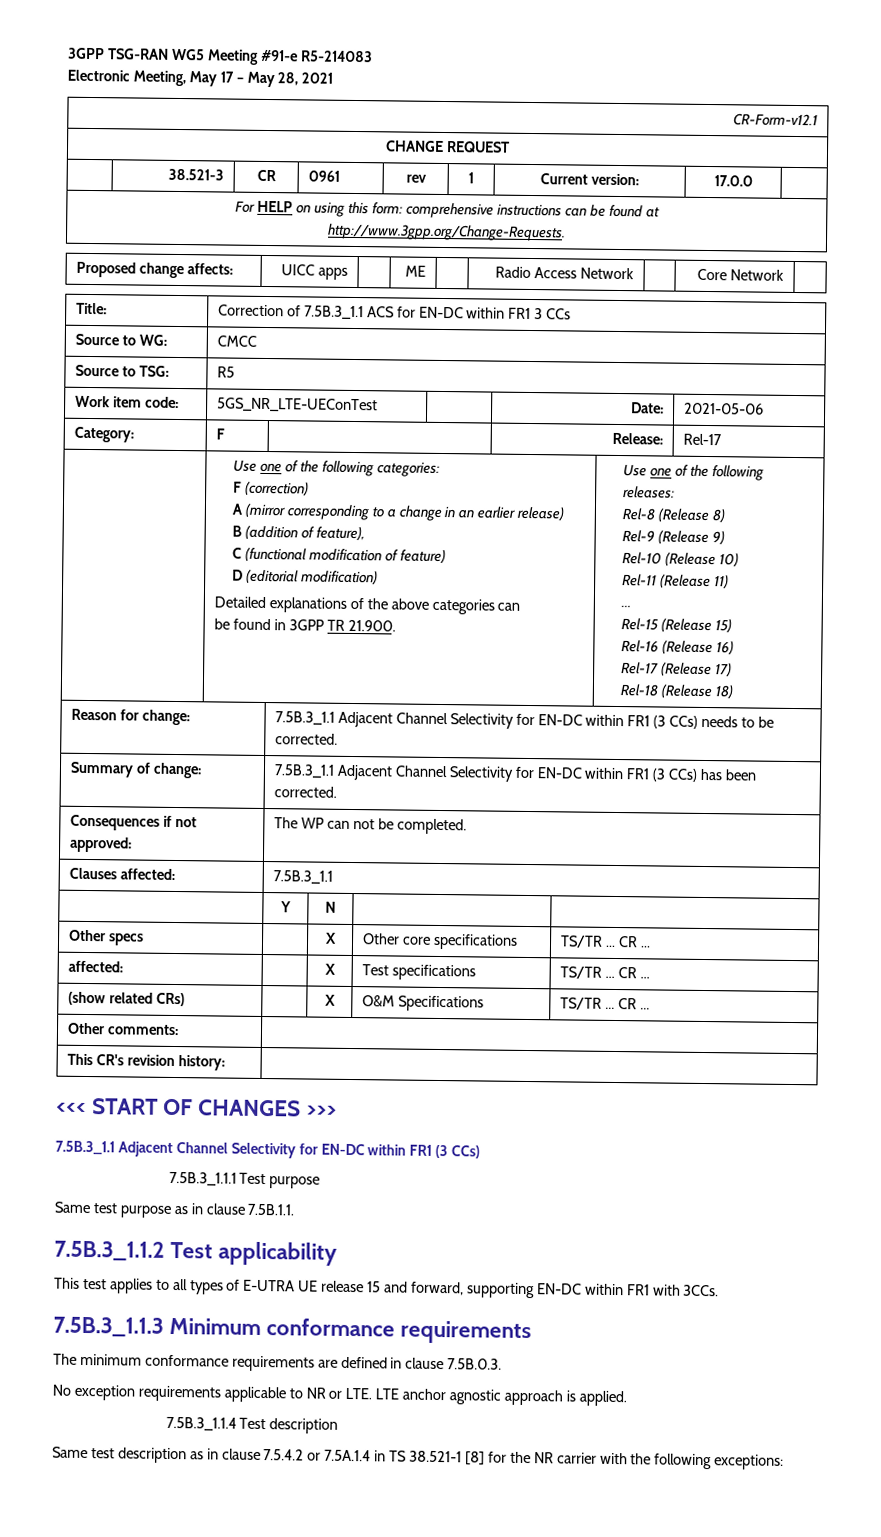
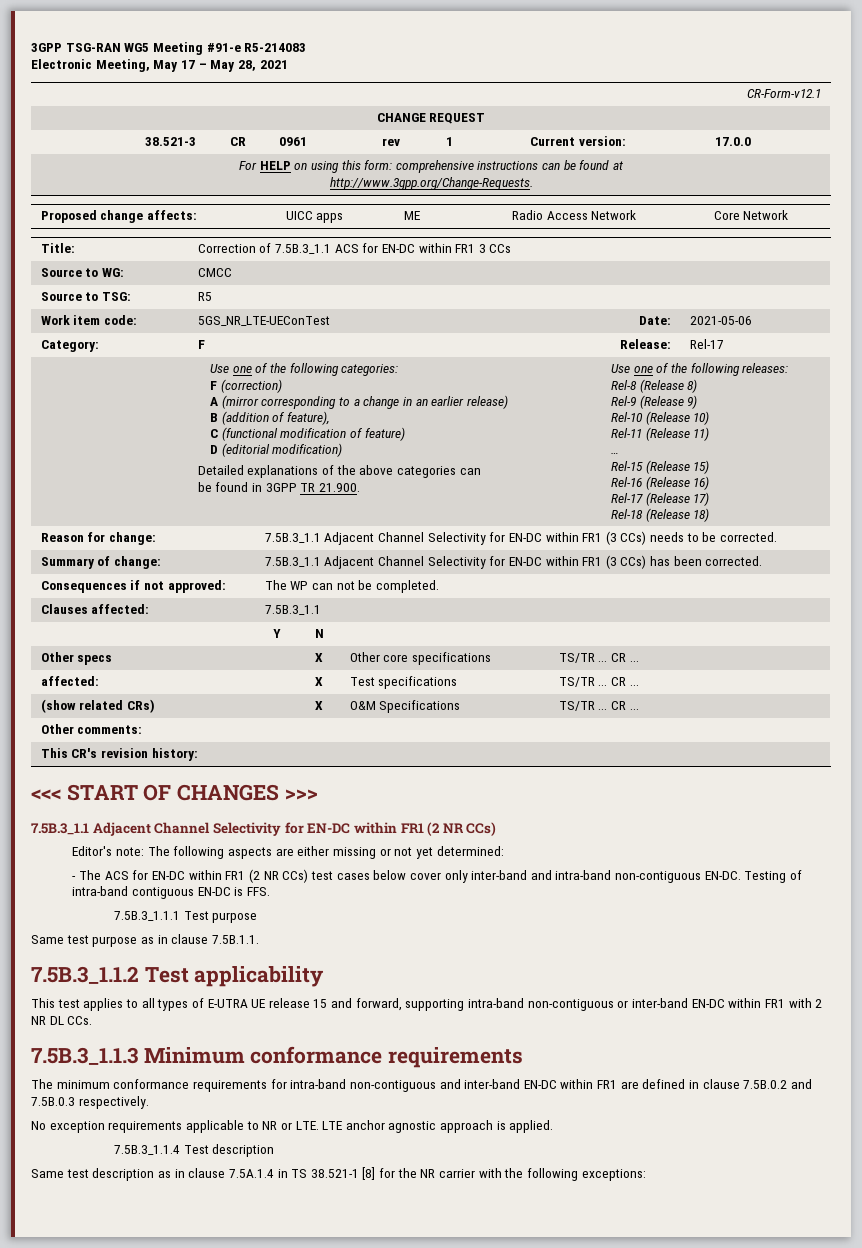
[435,1144,481,1159] (3 CCs) -> [427,822,497,836] [72,846,504,859] [72,869,803,883] [72,886,271,899] (2 NR CCs) // Editor's note: The following aspects are either missing or not yet determined: // - The ACS for EN-DC within FR1 (2 NR CCs) test cases below cover only inter-band and intra-band non-contiguous EN-DC. Testing of intra-band contiguous EN-DC is FFS.
[536,1283,720,1297] EN-DC within FR1 with 3CCs. -> [468,998,823,1011] [31,1016,93,1025] intra-band non-contiguous or inter-band EN-DC within FR1 with 2 NR DL CCs.
[317,1356,503,1370] are defined in clause 7.5B.0.3. -> [270,1079,812,1092] [31,1096,149,1109] for intra-band non-contiguous and inter-band EN-DC within FR1 are defined in clause 7.5B.0.2 and 7.5B.0.3 respectively.
[263,1449,322,1461] 7.5.4.2 or -> (226, 1173) none

